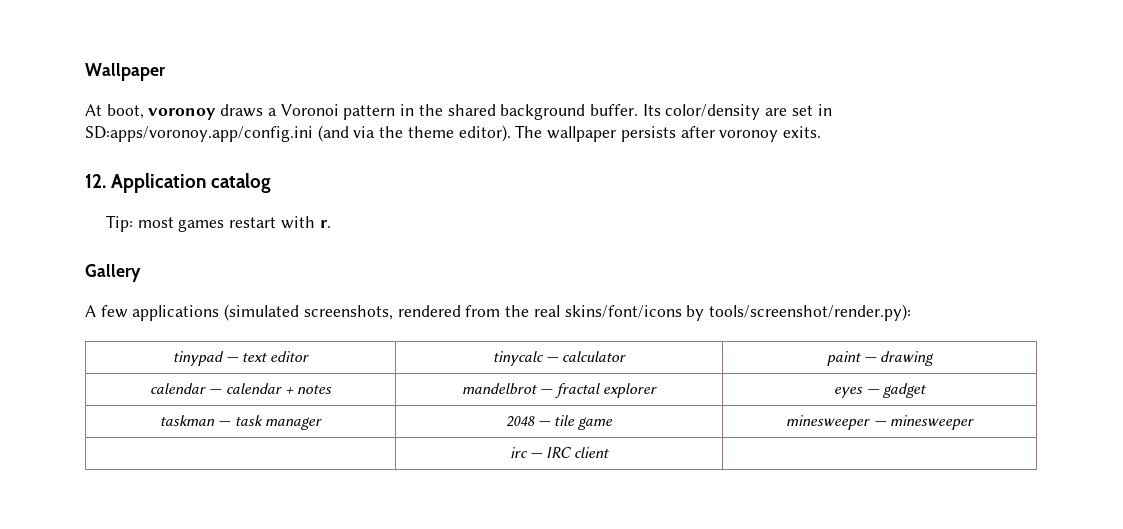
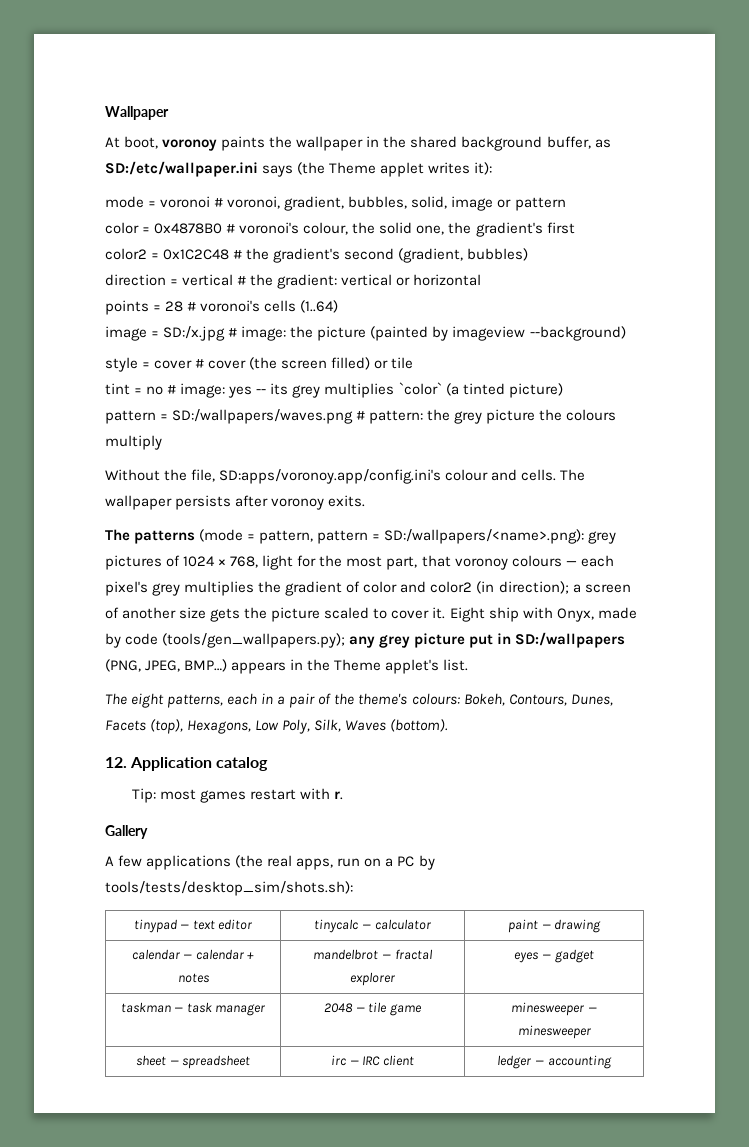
[220,104,832,120] [85,125,511,142] draws a Voronoi pattern in the shared background buffer. Its color/density are set in SD:apps/voronoy.app/config.ini (and via the theme editor). -> [221,136,611,151] [105,161,493,177] [105,196,566,211] [105,222,575,237] [105,248,529,263] [105,274,482,289] [105,300,339,315] [105,326,626,341] [105,357,414,372] [105,382,563,398] [105,409,617,424] [105,435,162,450] [105,469,557,484] paints the wallpaper in the shared background buffer, as SD:/etc/wallpaper.ini says (the Theme applet writes it): // mode = voronoi # voronoi, gradient, bubbles, solid, image or pattern // color = 0x4878B0 # voronoi's colour, the solid one, the gradient's first // color2 = 0x1C2C48 # the gradient's second (gradient, bubbles) // direction = vertical # the gradient: vertical or horizontal // points = 28 # voronoi's cells (1..64) // image = SD:/x.jpg # image: the picture (painted by imageview --background) // style = cover # cover (the screen filled) or tile // tint = no # image: yes -- its grey multiplies `color` (a tinted picture) // pattern = SD:/wallpapers/waves.png # pattern: the grey picture the colours multiply // Without the file, SD:apps/voronoy.app/config.ini's colour and cells.
(821, 132) none -> [105,529,617,544] [105,555,614,570] [105,581,631,596] [105,607,637,622] [105,632,626,648] [105,659,469,674] [105,693,613,708] [105,719,449,734] // The patterns (mode = pattern, pattern = SD:/wallpapers/<name>.png): grey pictures of 1024 × 768, light for the most part, that voronoy colours — each pixel's grey multiplies the gradient of color and color2 (in direction); a screen of another size gets the picture scaled to cover it. Eight ship with Onyx, made by code (tools/gen_wallpapers.py); any grey picture put in SD:/wallpapers (PNG, JPEG, BMP…) appears in the Theme applet's list. // The eight patterns, each in a pair of the theme's colours: Bokeh, Contours, Dunes, Facets (top), Hexagons, Low Poly, Silk, Waves (bottom).
[224,304,911,321] (simulated screenshots, rendered from the real skins/font/icons by tools/screenshot/render.py): -> [235,855,435,870] [105,881,353,896] (the real apps, run on a PC by tools/tests/desktop_sim/shots.sh):
(974, 422) none -> [135,1055,251,1069] sheet — spreadsheet
(610, 452) none -> [497,1055,612,1069] ledger — accounting

